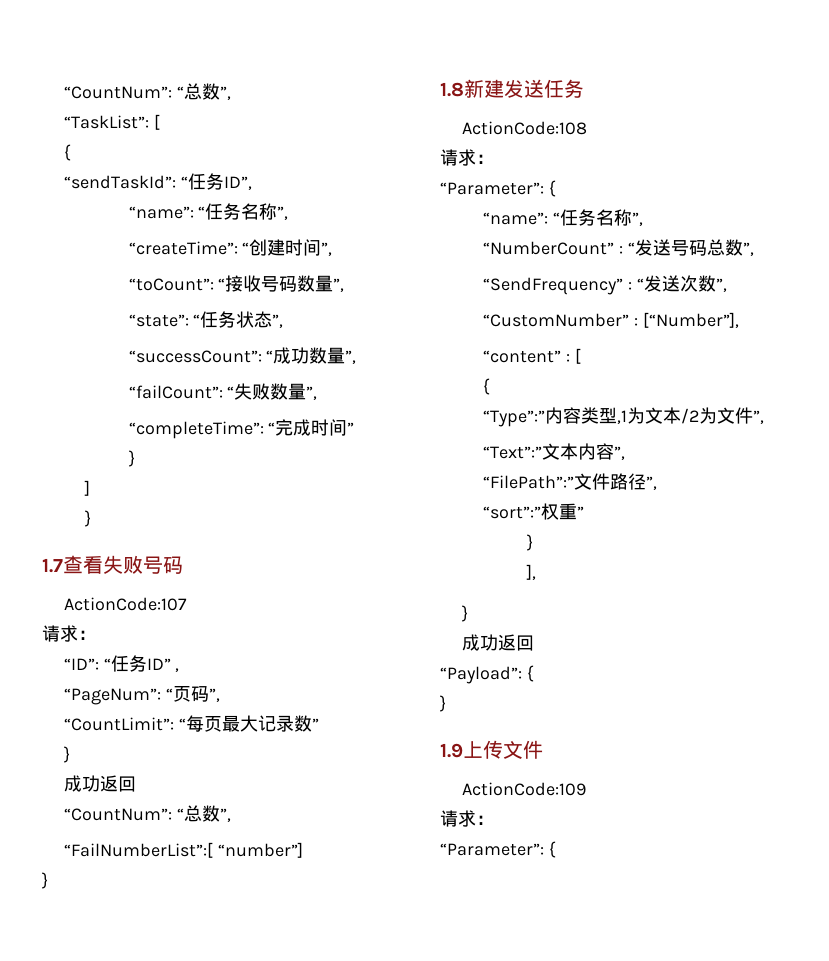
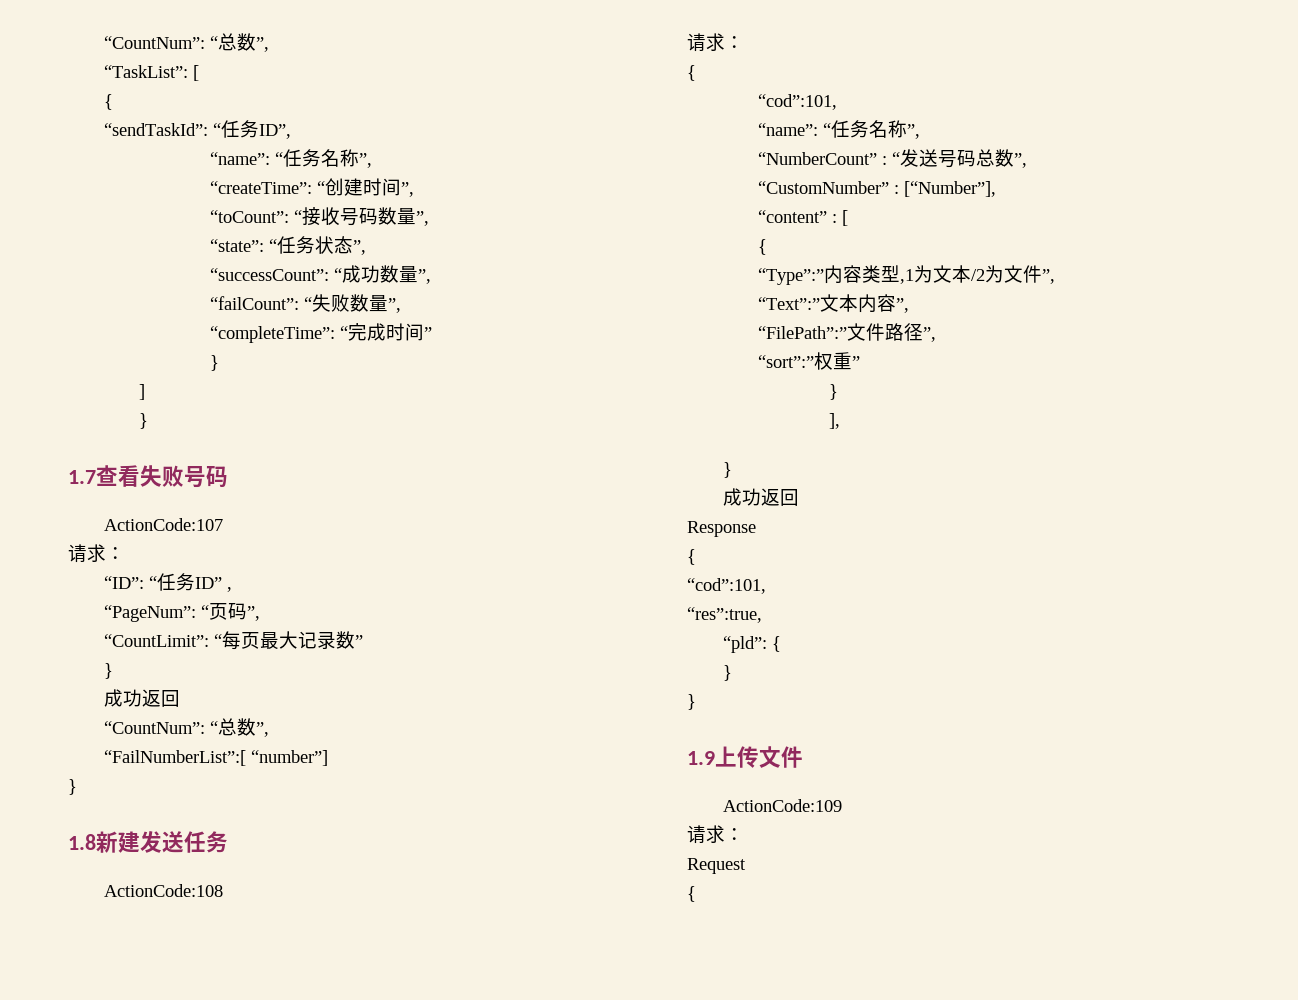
[440,180,556,197] “Parameter”: { -> [687,65,696,81] [758,94,838,110] { // “cod”:101,
[483,275,728,295] // “SendFrequency” : “发送次数”, -> (1028, 160) none
[440,665,534,684] “Payload”: { -> [687,521,756,537] [687,549,696,565] [687,578,766,594] [687,607,762,623] [722,636,781,653] [722,665,732,681] Response // { // “cod”:101, // “res”:true, // “pld”: { // }
[440,843,544,856] “Parameter”: -> [687,858,746,874] Request //

